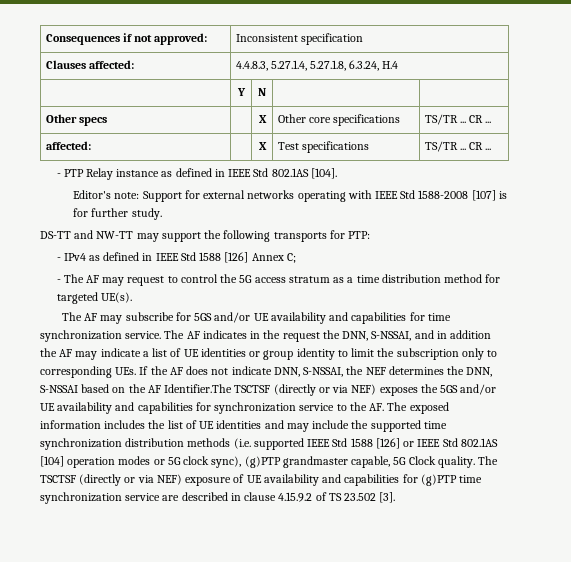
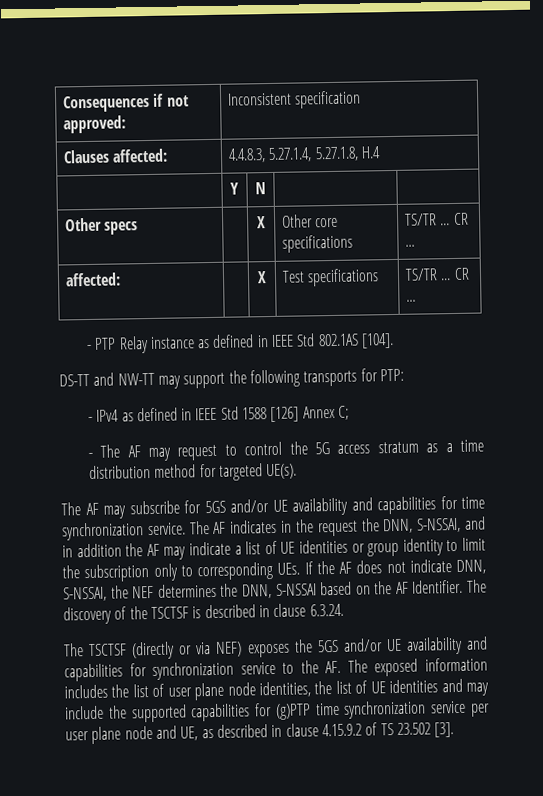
[349,60,380,71] 6.3.24, -> (359, 154) none
[73,190,507,202] [73,208,162,220] // Editor's note: Support for external networks operating with IEEE Std 1588-2008 [107] is for further study. -> (395, 340) none
[164,384,233,393] Identifier.The -> [412,579,487,594] [63,603,344,625] [63,643,84,657] Identifier. The discovery of the TSCTSF is described in clause 6.3.24. // The
(197, 424) none -> [167,680,368,701] user plane node identities, the list of
[423,421,447,429] [40,438,498,450] [40,456,499,468] [40,474,342,486] time synchronization distribution methods (i.e. supported IEEE Std 1588 [126] or IEEE Std 802.1AS [104] operation modes or 5G clock sync), (g)PTP grandmaster capable, 5G Clock quality. The TSCTSF (directly or via NEF) exposure of UE availability and -> (187, 713) none
[162,495,180,501] are -> [470,703,490,717] [65,725,214,744] per user plane node and UE, as

